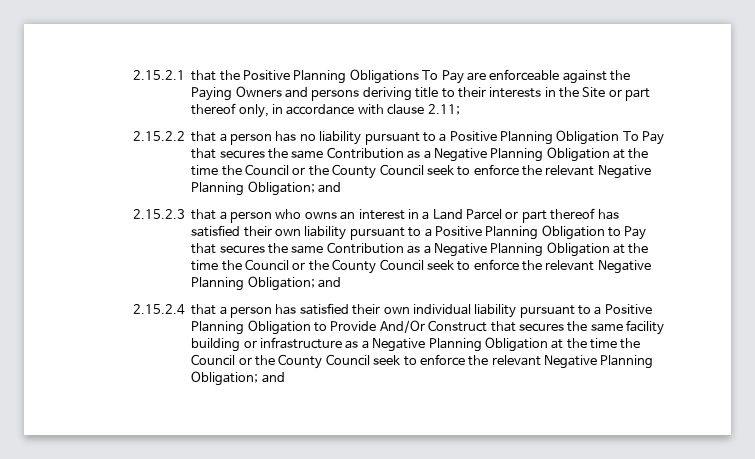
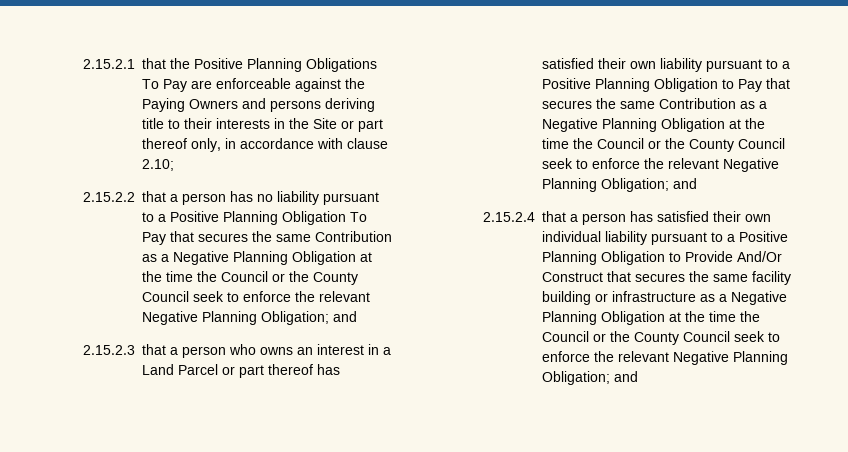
[427,104,460,115] 2.11; -> [142,159,175,171] 2.10;

